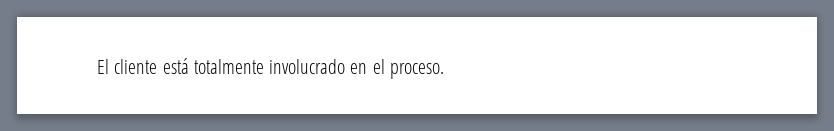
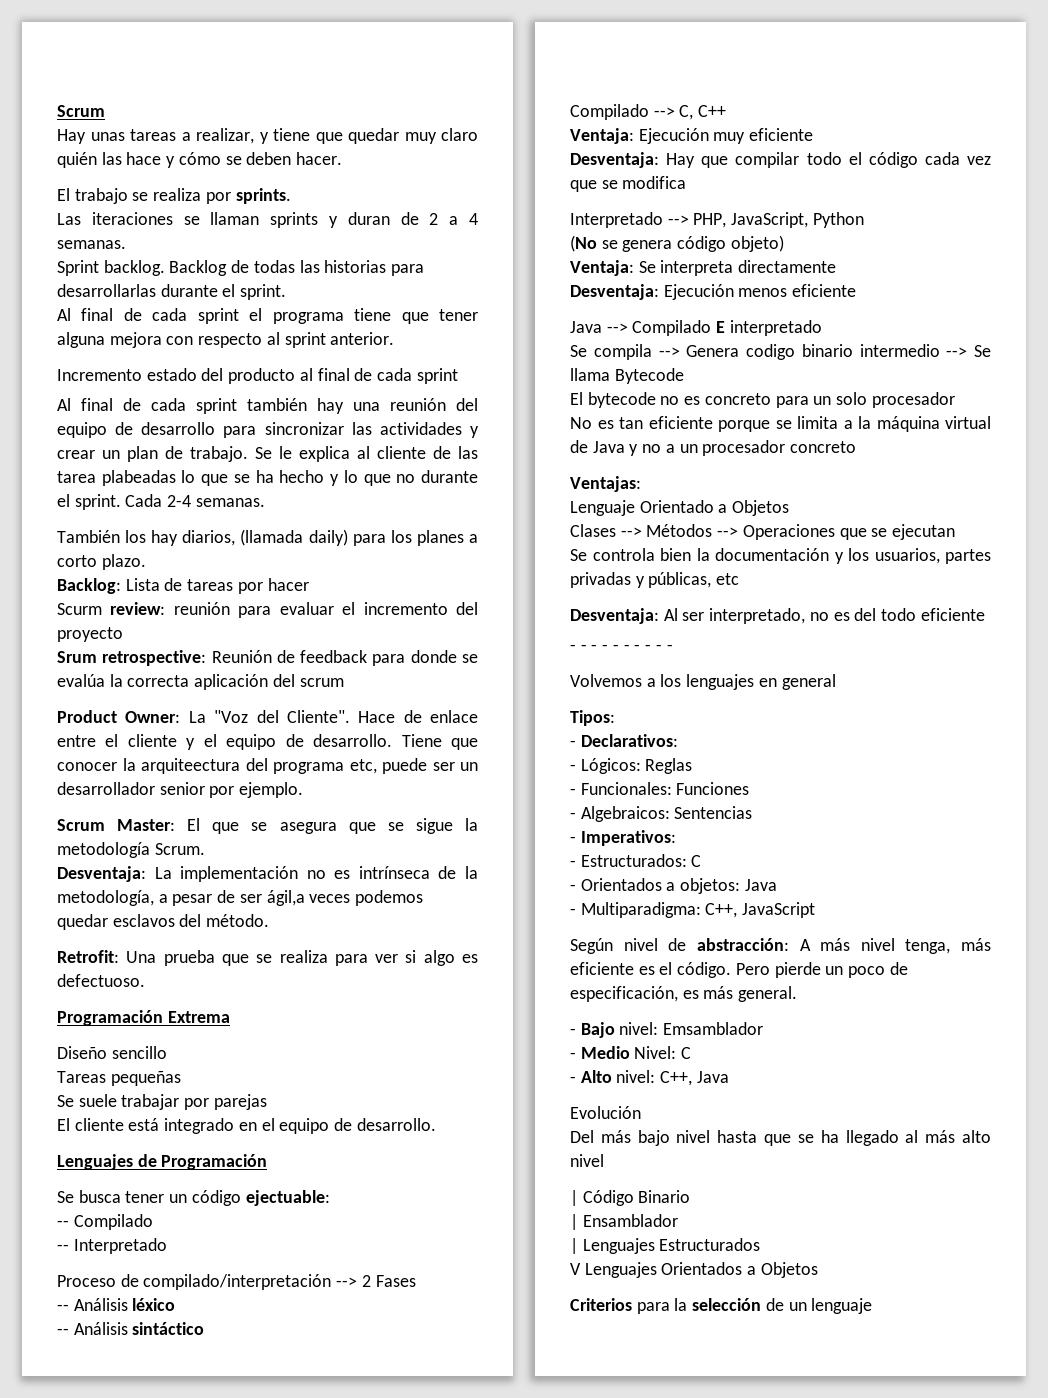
[97,58,444,79] El cliente está totalmente involucrado en el proceso. -> [57,105,105,117] [57,128,478,144] [57,152,343,168] [57,188,291,204] [57,212,479,228] [57,240,126,249] [57,260,425,276] [57,284,287,300] [57,308,479,324] [57,332,395,348] [57,368,458,384] [57,398,478,414] [57,422,480,438] [57,446,478,462] [57,470,479,486] [57,494,265,510] [57,529,478,546] [57,554,146,570] [57,578,309,594] [57,602,479,618] [57,627,123,642] [57,650,478,666] [57,674,344,690] [57,710,478,723] [57,734,479,750] [57,758,478,774] [57,782,304,798] [57,818,478,834] [57,842,205,858] [57,866,478,882] [57,890,424,906] [57,914,270,930] [57,950,479,966] [57,974,145,987] [57,1010,230,1026] [57,1046,167,1059] [57,1071,181,1086] [57,1094,267,1110] [57,1118,436,1134] [57,1154,268,1170] [57,1190,330,1206] [57,1214,153,1230] [57,1238,167,1254] [57,1274,416,1290] [57,1298,176,1311] [57,1322,205,1335] [570,104,727,120] [570,128,814,144] [570,152,991,168] [570,176,687,192] [570,212,864,228] [570,235,784,252] [570,260,837,276] [570,284,857,300] [570,320,822,336] [570,344,991,360] [570,368,684,384] [570,392,955,408] [570,416,991,432] [570,440,857,456] [570,476,641,492] [570,500,790,516] [570,524,956,540] [570,548,991,564] [570,572,740,588] [570,608,985,624] [570,644,673,651] [570,674,836,690] [570,710,615,726] [570,734,678,747] [570,758,693,774] [570,782,750,795] [570,806,753,822] [570,830,676,846] [570,854,702,867] [570,878,777,894] [570,902,816,918] [570,938,991,954] [570,962,908,978] [570,986,798,1002] [570,1022,764,1038] [570,1046,692,1059] [570,1070,729,1086] [570,1106,641,1119] [570,1130,991,1146] [570,1154,604,1167] [570,1190,691,1206] [570,1214,678,1230] [570,1238,761,1254] [570,1262,818,1278] [570,1298,873,1314] Scrum // Hay unas tareas a realizar, y tiene que quedar muy claro quién las hace y cómo se deben hacer. // El trabajo se realiza por sprints. // Las iteraciones se llaman sprints y duran de 2 a 4 semanas. // Sprint backlog. Backlog de todas las historias para desarrollarlas durante el sprint. // Al final de cada sprint el programa tiene que tener alguna mejora con respecto al sprint anterior. // Incremento estado del producto al final de cada sprint // Al final de cada sprint también hay una reunión del equipo de desarrollo para sincronizar las actividades y crear un plan de trabajo. Se le explica al cliente de las tarea plabeadas lo que se ha hecho y lo que no durante el sprint. Cada 2-4 semanas. // También los hay diarios, (llamada daily) para los planes a corto plazo. // Backlog: Lista de tareas por hacer // Scurm review: reunión para evaluar el incremento del proyecto // Srum retrospective: Reunión de feedback para donde se evalúa la correcta aplicación del scrum // Product Owner: La "Voz del Cliente". Hace de enlace entre el cliente y el equipo de desarrollo. Tiene que conocer la arquiteectura del programa etc, puede ser un desarrollador senior por ejemplo. // Scrum Master: El que se asegura que se sigue la metodología Scrum. // Desventaja: La implementación no es intrínseca de la metodología, a pesar de ser ágil,a veces podemos quedar esclavos del método. // Retrofit: Una prueba que se realiza para ver si algo es defectuoso. // Programación Extrema // Diseño sencillo // Tareas pequeñas // Se suele trabajar por parejas // El cliente está integrado en el equipo de desarrollo. // Lenguajes de Programación // Se busca tener un código ejectuable: // -- Compilado // -- Interpretado // Proceso de compilado/interpretación --> 2 Fases // -- Análisis léxico // -- Análisis sintáctico // Compilado --> C, C++ // Ventaja: Ejecución muy eficiente // Desventaja: Hay que compilar todo el código cada vez que se modifica // Interpretado --> PHP, JavaScript, Python // (No se genera código objeto) // Ventaja: Se interpreta directamente // Desventaja: Ejecución menos eficiente // Java --> Compilado E interpretado // Se compila --> Genera codigo binario intermedio --> Se llama Bytecode // El bytecode no es concreto para un solo procesador // No es tan eficiente porque se limita a la máquina virtual de Java y no a un procesador concreto // Ventajas: // Lenguaje Orientado a Objetos // Clases --> Métodos --> Operaciones que se ejecutan // Se controla bien la documentación y los usuarios, partes privadas y públicas, etc // Desventaja: Al ser interpretado, no es del todo eficiente // - - - - - - - - - - // Volvemos a los lenguajes en general // Tipos: // - Declarativos: // - Lógicos: Reglas // - Funcionales: Funciones // - Algebraicos: Sentencias // - Imperativos: // - Estructurados: C // - Orientados a objetos: Java // - Multiparadigma: C++, JavaScript // Según nivel de abstracción: A más nivel tenga, más eficiente es el código. Pero pierde un poco de especificación, es más general. // - Bajo nivel: Emsamblador // - Medio Nivel: C // - Alto nivel: C++, Java // Evolución // Del más bajo nivel hasta que se ha llegado al más alto nivel // | Código Binario // | Ensamblador // | Lenguajes Estructurados // V Lenguajes Orientados a Objetos // Criterios para la selección de un lenguaje

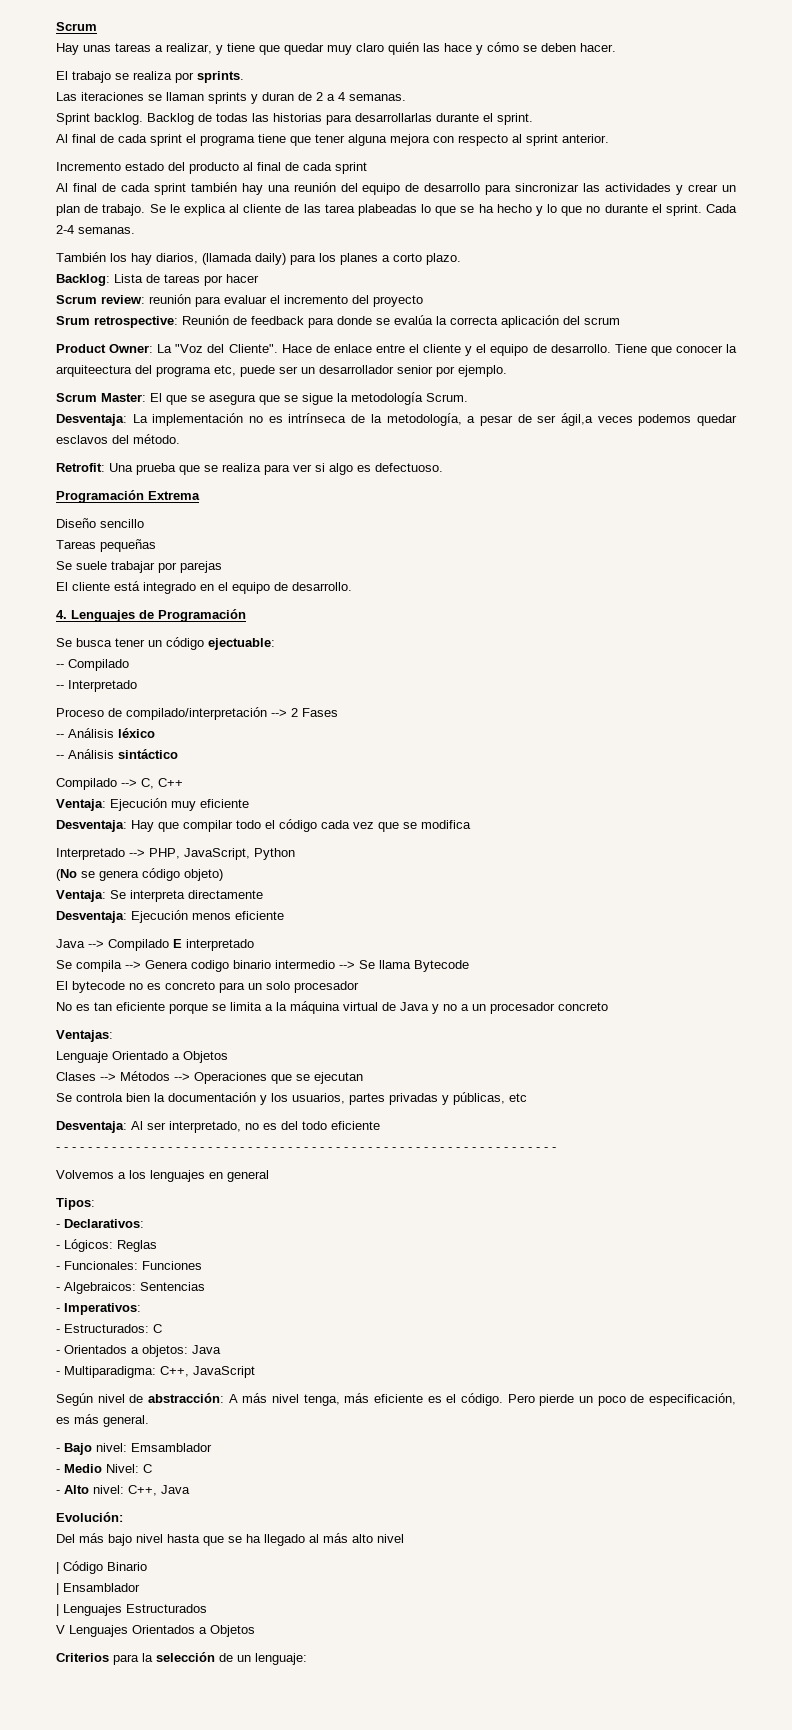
[57,603,102,615] Scurm -> [56,295,97,304] Scrum
(436, 1124) none -> [56,610,67,619] 4.
(673, 647) none -> [136,1147,556,1151] - - - - - - - - - - - - - - - - - - - - - - - - - - - - - - - - - - - - - - - - - - - - - - - - - - - - -
[570,1106,641,1119] Evolución -> [56,1512,123,1522] Evolución:
[811,1298,873,1314] lenguaje -> [255,1653,307,1665] lenguaje:

